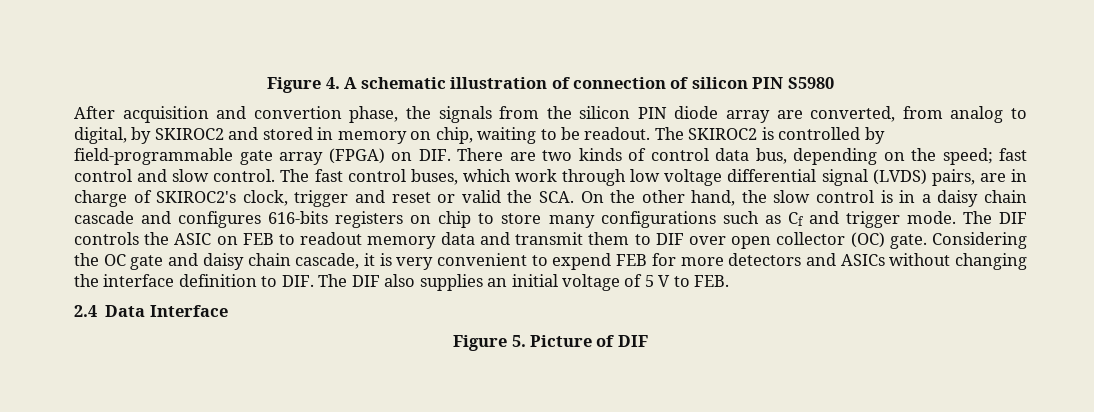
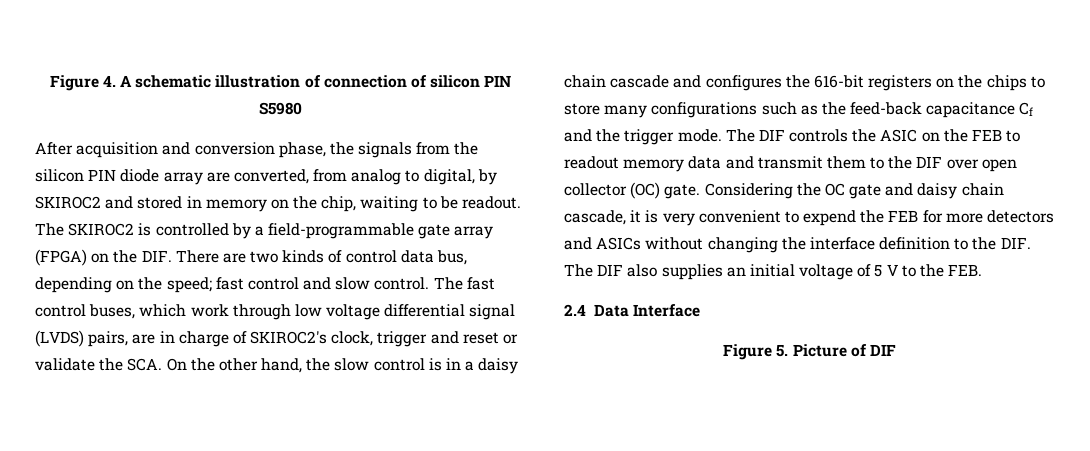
[253,106,342,119] convertion -> [194,142,275,155] conversion
(432, 135) none -> [293,196,318,209] the
(885, 135) none -> [254,226,264,236] a
(412, 156) none -> [113,250,138,263] the
[461,190,501,203] valid -> [35,358,95,371] validate
[268,211,472,228] 616-bits registers on chip -> [785,75,1027,91] the 616-bit registers on the chips
(781, 219) none -> [821,102,1016,118] the feed-back capacitance
(839, 217) none -> [596,129,621,142] the
(238, 240) none -> [943,129,968,142] the
(651, 239) none -> [888,156,913,169] the
(612, 261) none -> [860,210,885,223] the
(278, 281) none -> [972,237,997,250] the
(690, 281) none -> [920,264,945,277] the

